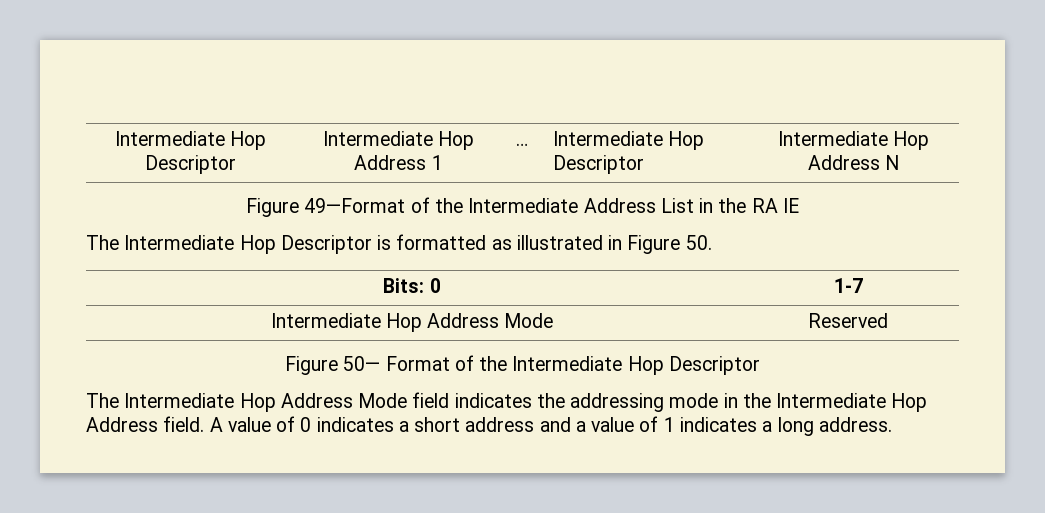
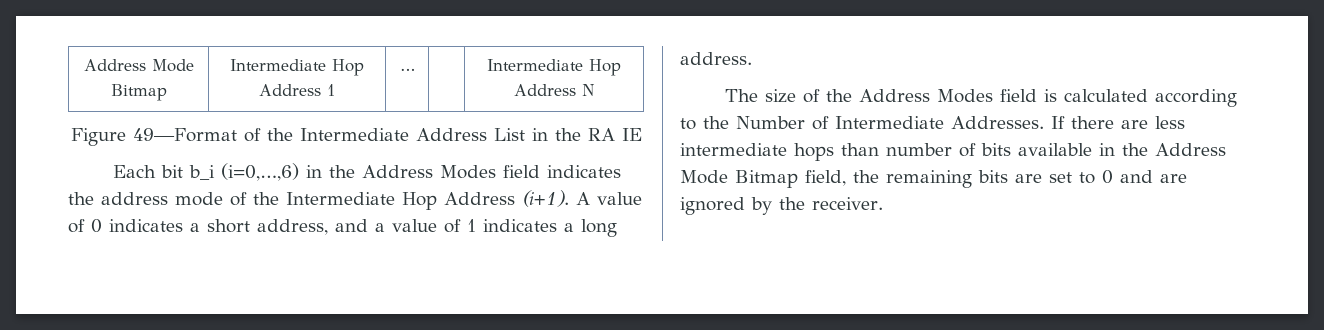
[114,131,267,150] [145,155,236,174] Intermediate Hop Descriptor -> [83,59,194,72] [110,84,167,101] Address Mode Bitmap
[552,131,704,150] [552,155,644,174] Intermediate Hop Descriptor -> (415, 69) none
[86,234,712,254] [383,278,441,293] [833,278,863,293] [270,313,554,332] [808,313,888,328] [285,355,760,375] [86,392,928,412] [86,416,205,432] The Intermediate Hop Descriptor is formatted as illustrated in Figure 50. // Bits: 0 | 1-7 // Intermediate Hop Address Mode | Reserved // Figure 50— Format of the Intermediate Hop Descriptor // The Intermediate Hop Address Mode field indicates the addressing mode in the Intermediate Hop Address field. -> [113,163,622,181] [68,190,569,210] Each bit b_i (i=0,…,6) in the Address Modes field indicates the address mode of the Intermediate Hop Address (i+1).
[465,417,535,432] address -> [257,219,328,235] address,
(892, 424) none -> [725,89,1238,107] [680,116,1185,130] [680,143,1226,161] [680,170,1187,188] [680,197,883,215] // The size of the Address Modes field is calculated according to the Number of Intermediate Addresses. If there are less intermediate hops than number of bits available in the Address Mode Bitmap field, the remaining bits are set to 0 and are ignored by the receiver.

